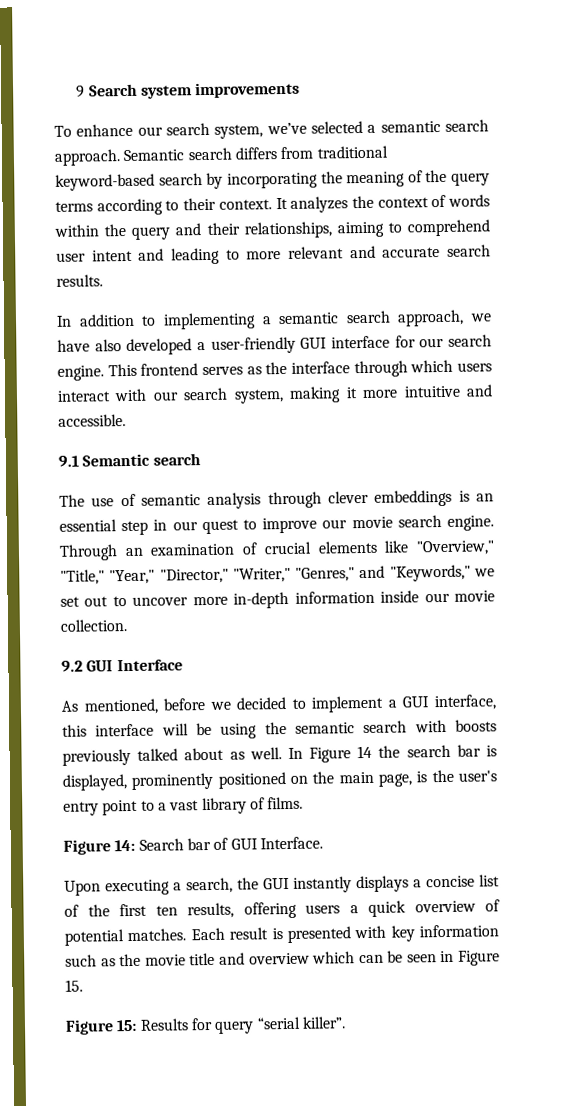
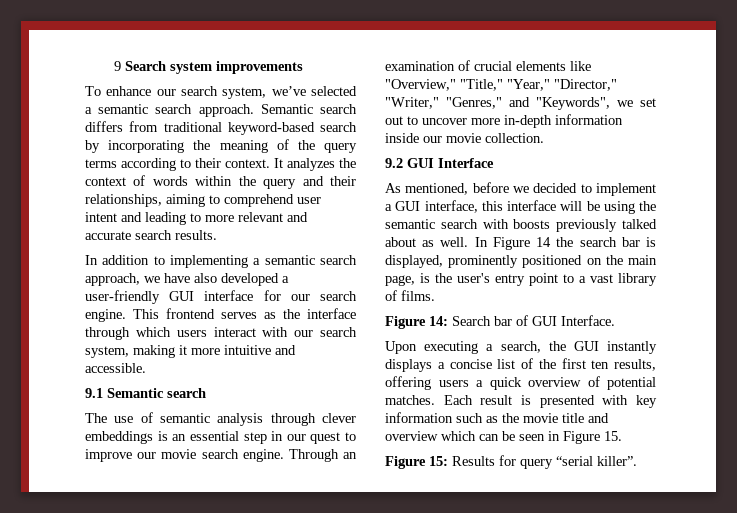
[389,564,471,582] "Keywords," -> [536,97,610,110] "Keywords",

